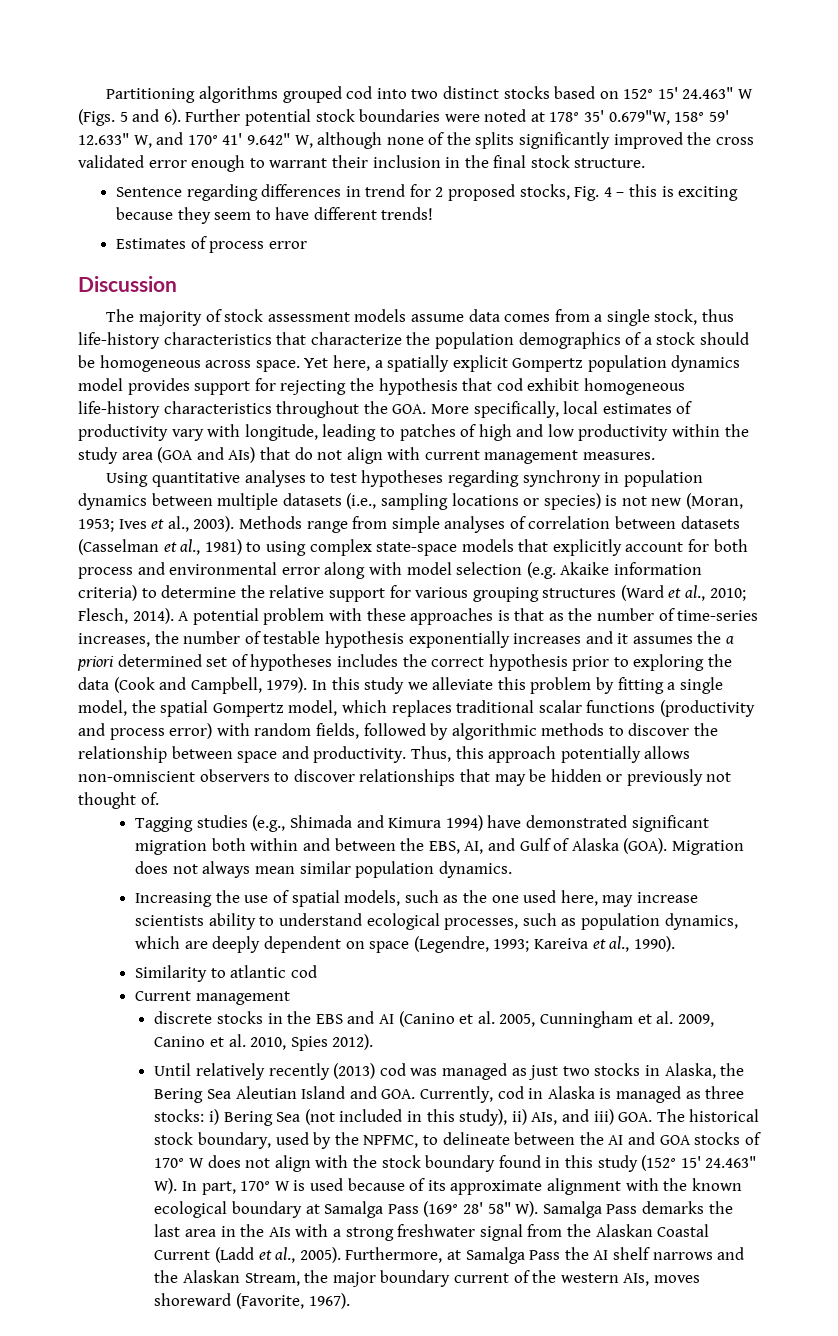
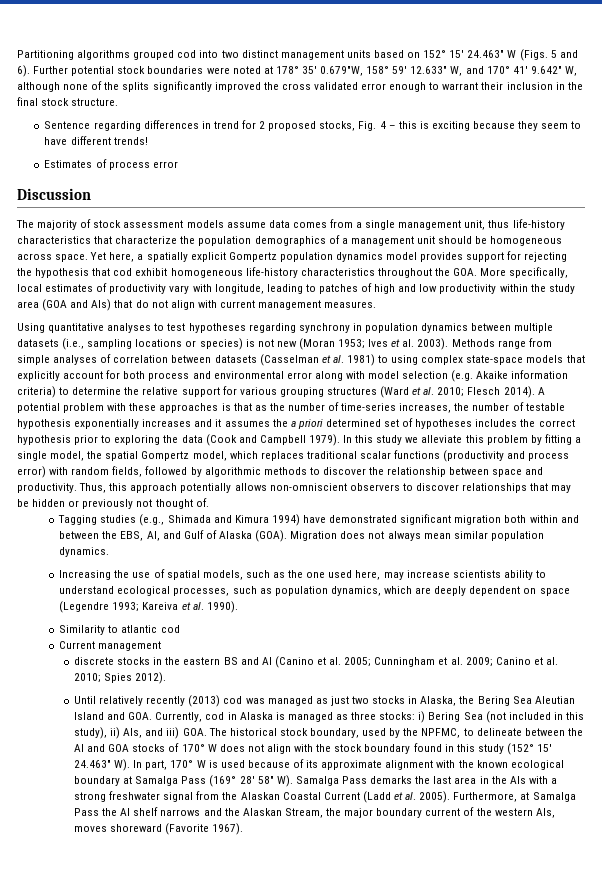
[503,86,550,99] stocks -> [280,50,371,60] management units
[654,309,698,325] stock, -> [398,220,486,230] management unit,
[656,332,696,345] stock -> [350,236,435,246] management unit
[686,493,744,509] (Moran, -> [298,338,335,350] (Moran
[167,516,189,532] al., -> [402,339,415,347] al.
[180,539,201,555] al., -> [332,355,344,363] al.
[685,585,746,601] [78,608,128,624] al., 2010; Flesch, -> [423,387,501,397] al. 2010; Flesch
[190,677,262,694] Campbell, -> [259,435,306,445] Campbell
[413,936,489,953] (Legendre, -> [59,601,110,613] (Legendre
[609,936,630,952] al., -> [192,602,204,610] al.
[315,1014,343,1024] EBS -> [183,657,238,665] eastern BS
[499,1014,536,1027] 2005, -> [344,657,372,667] 2005;
[677,1014,714,1027] 2009, -> [465,657,493,667] 2009;
[250,1037,287,1050] 2010, -> [74,673,102,683] 2010;
[275,1247,296,1263] al., -> [405,792,417,800] al.
[236,1293,305,1309] (Favorite, -> [165,823,210,835] (Favorite

